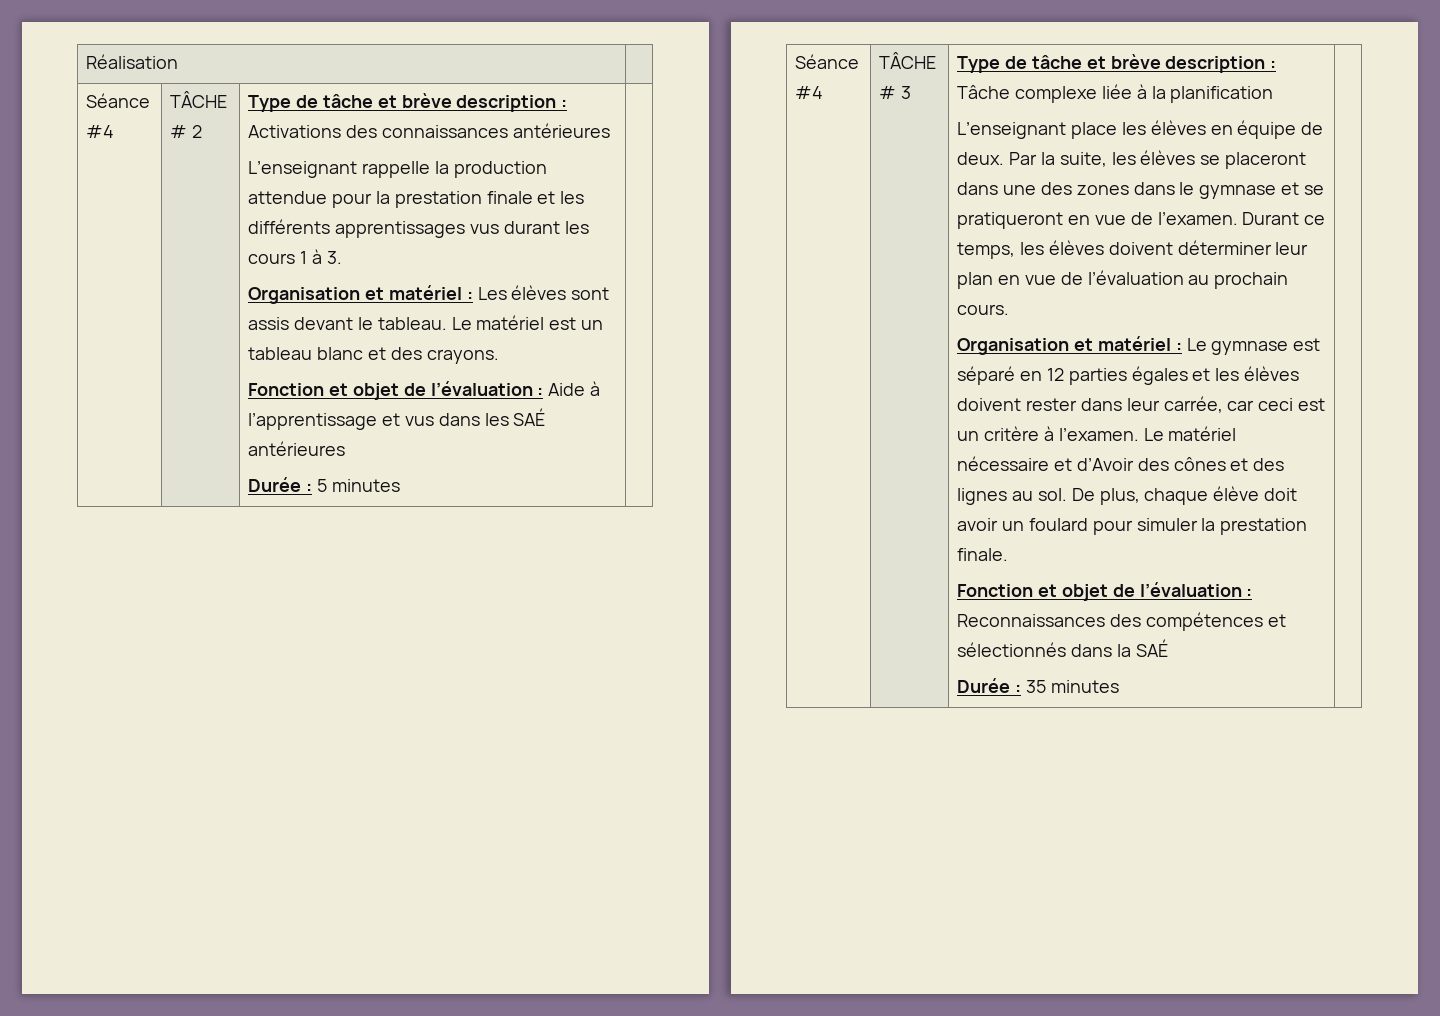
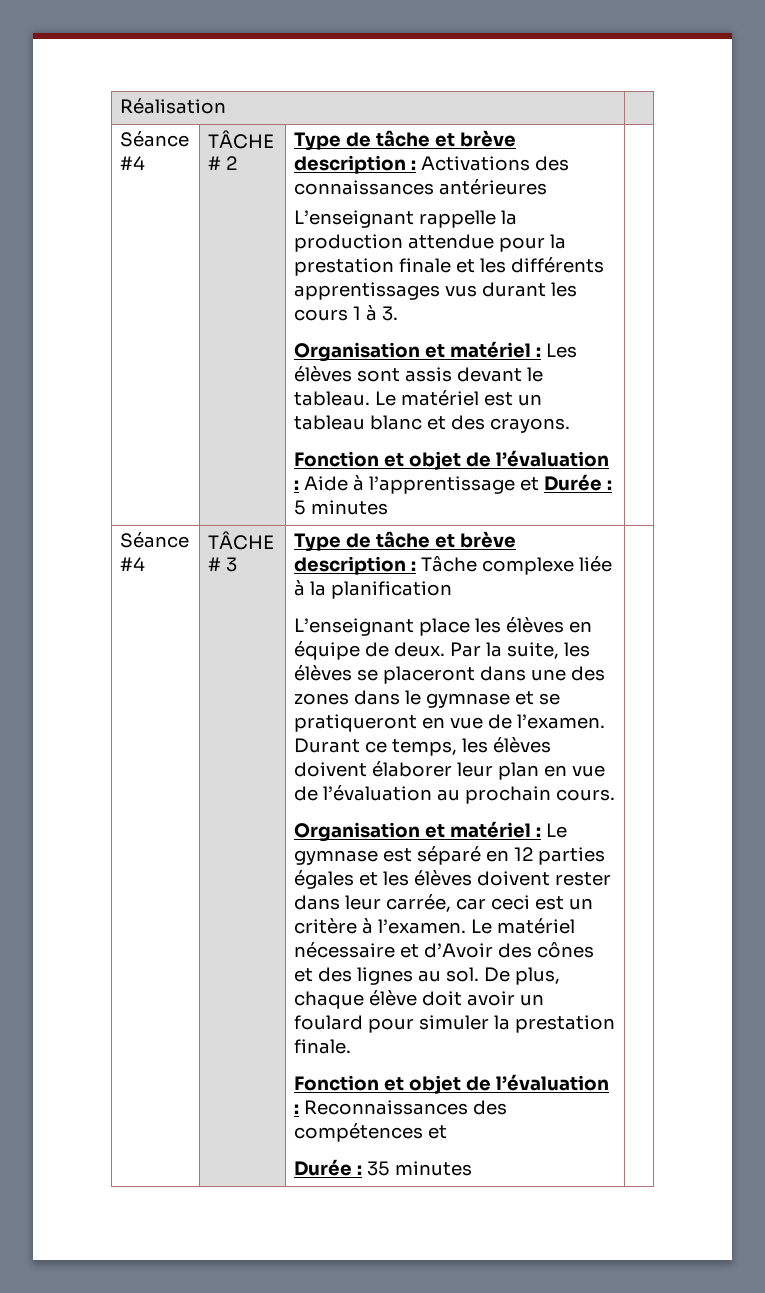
[404,408,546,426] [248,441,346,456] vus dans les SAÉ antérieures // -> (540, 484) none
[1177,240,1272,255] déterminer -> [372,761,453,777] élaborer
[957,639,1168,657] sélectionnés dans la SAÉ -> (448, 1132) none

